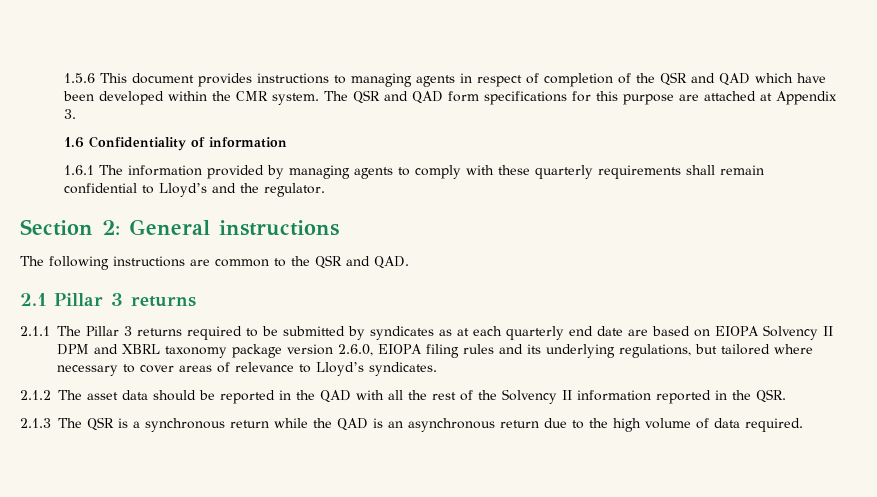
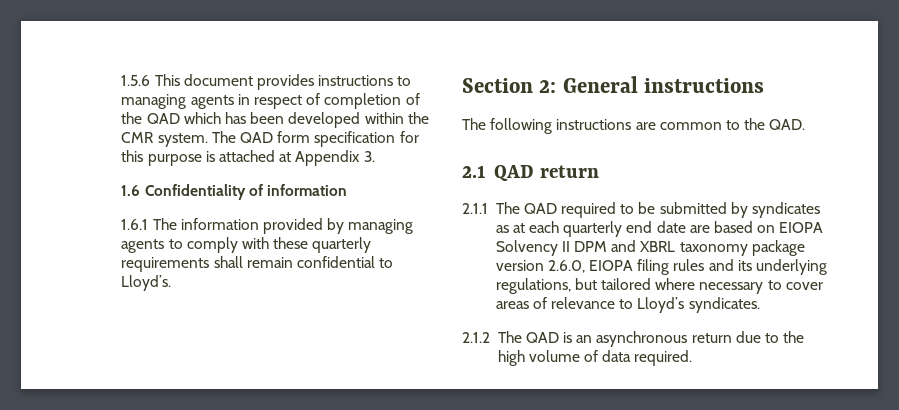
[660,72,716,86] QSR and -> (143, 118) none
[797,73,827,83] have -> [224,112,246,124] has
[353,90,409,104] QSR and -> (236, 137) none
[484,91,568,105] specifications -> [314,131,396,147] specification
[679,94,700,101] are -> [205,151,215,162] is
[159,183,326,197] Lloyd’s and the regulator. -> [121,275,172,291] Lloyd’s.
[315,255,370,269] QSR and -> (766, 124) none
[54,293,196,307] Pillar 3 returns -> [493,165,599,182] QAD return
[86,326,182,336] Pillar 3 returns -> [523,203,557,214] QAD
[87,389,786,404] [20,417,332,432] asset data should be reported in the QAD with all the rest of the Solvency II information reported in the QSR. // 2.1.3 The QSR is a synchronous return while the -> (522, 337) none

